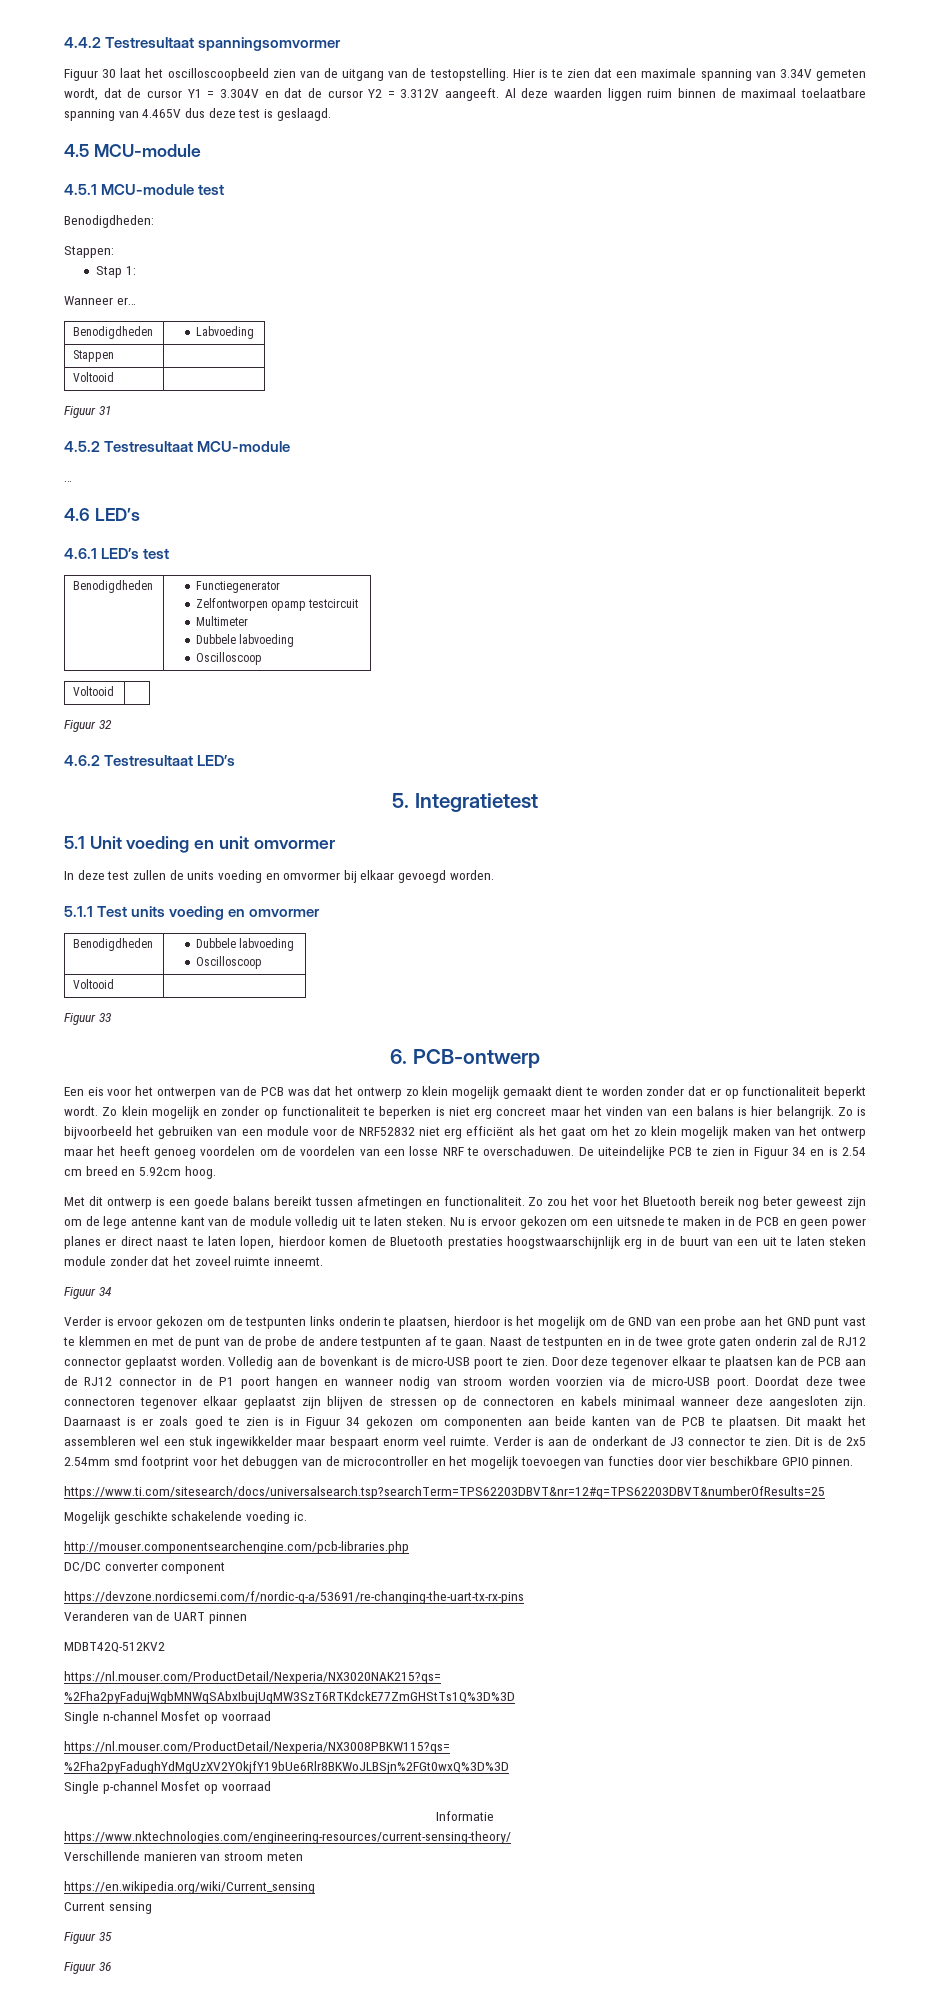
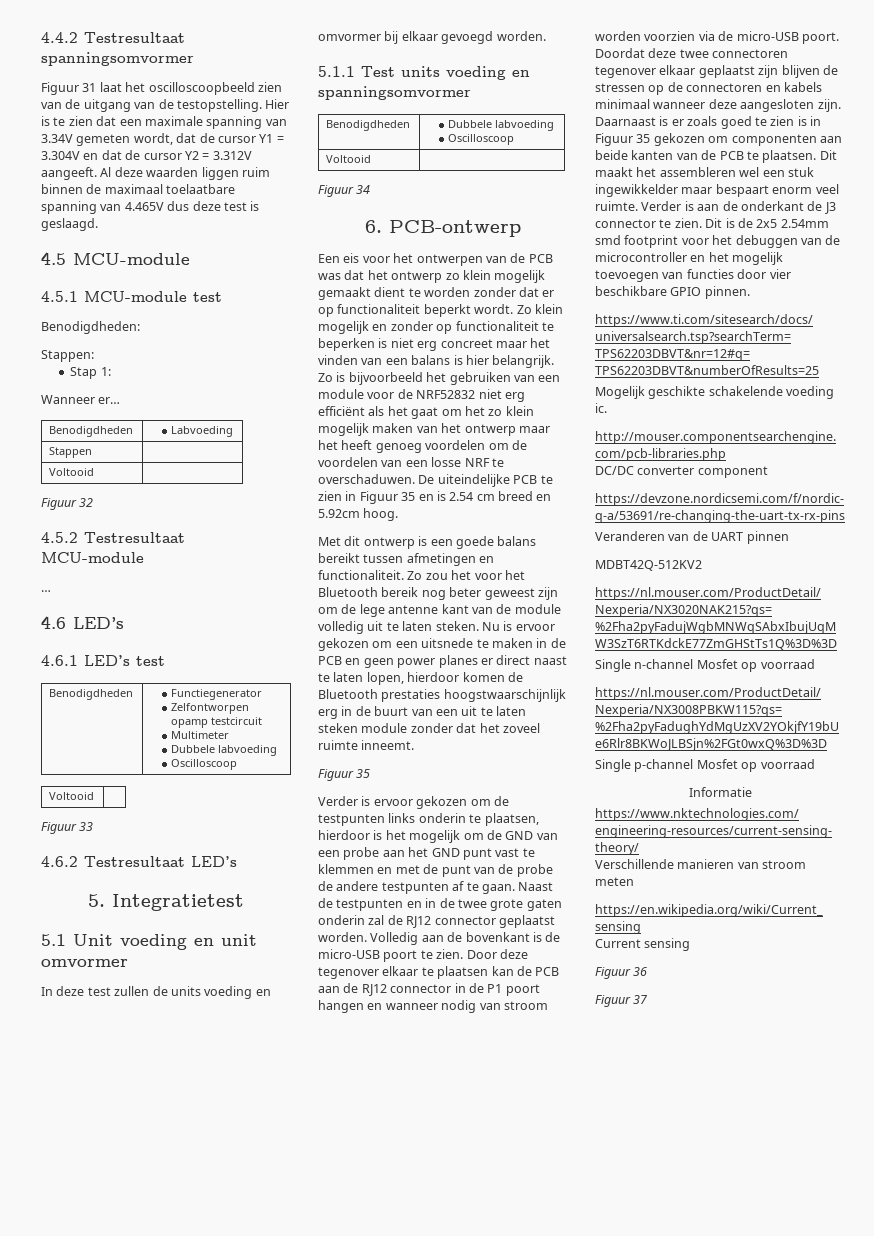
[102,69,117,78] 30 -> [82,83,97,92] 31
[98,406,111,415] 31 -> [79,498,94,507] 32
[98,720,112,729] 32 -> [79,822,94,831] 33
[249,909,321,917] omvormer -> [318,86,471,100] spanningsomvormer
[98,1013,112,1022] 33 -> [356,185,371,194] 34
[792,1147,807,1156] 34 -> [401,492,416,501] 35
[98,1287,112,1296] 34 -> [356,769,371,778] 35
[346,1417,361,1426] 34 -> [636,134,651,143] 35
[98,1932,112,1941] [64,1962,111,1974] 35 // Figuur 36 -> [633,967,648,976] [595,995,649,1007] 36 // Figuur 37

